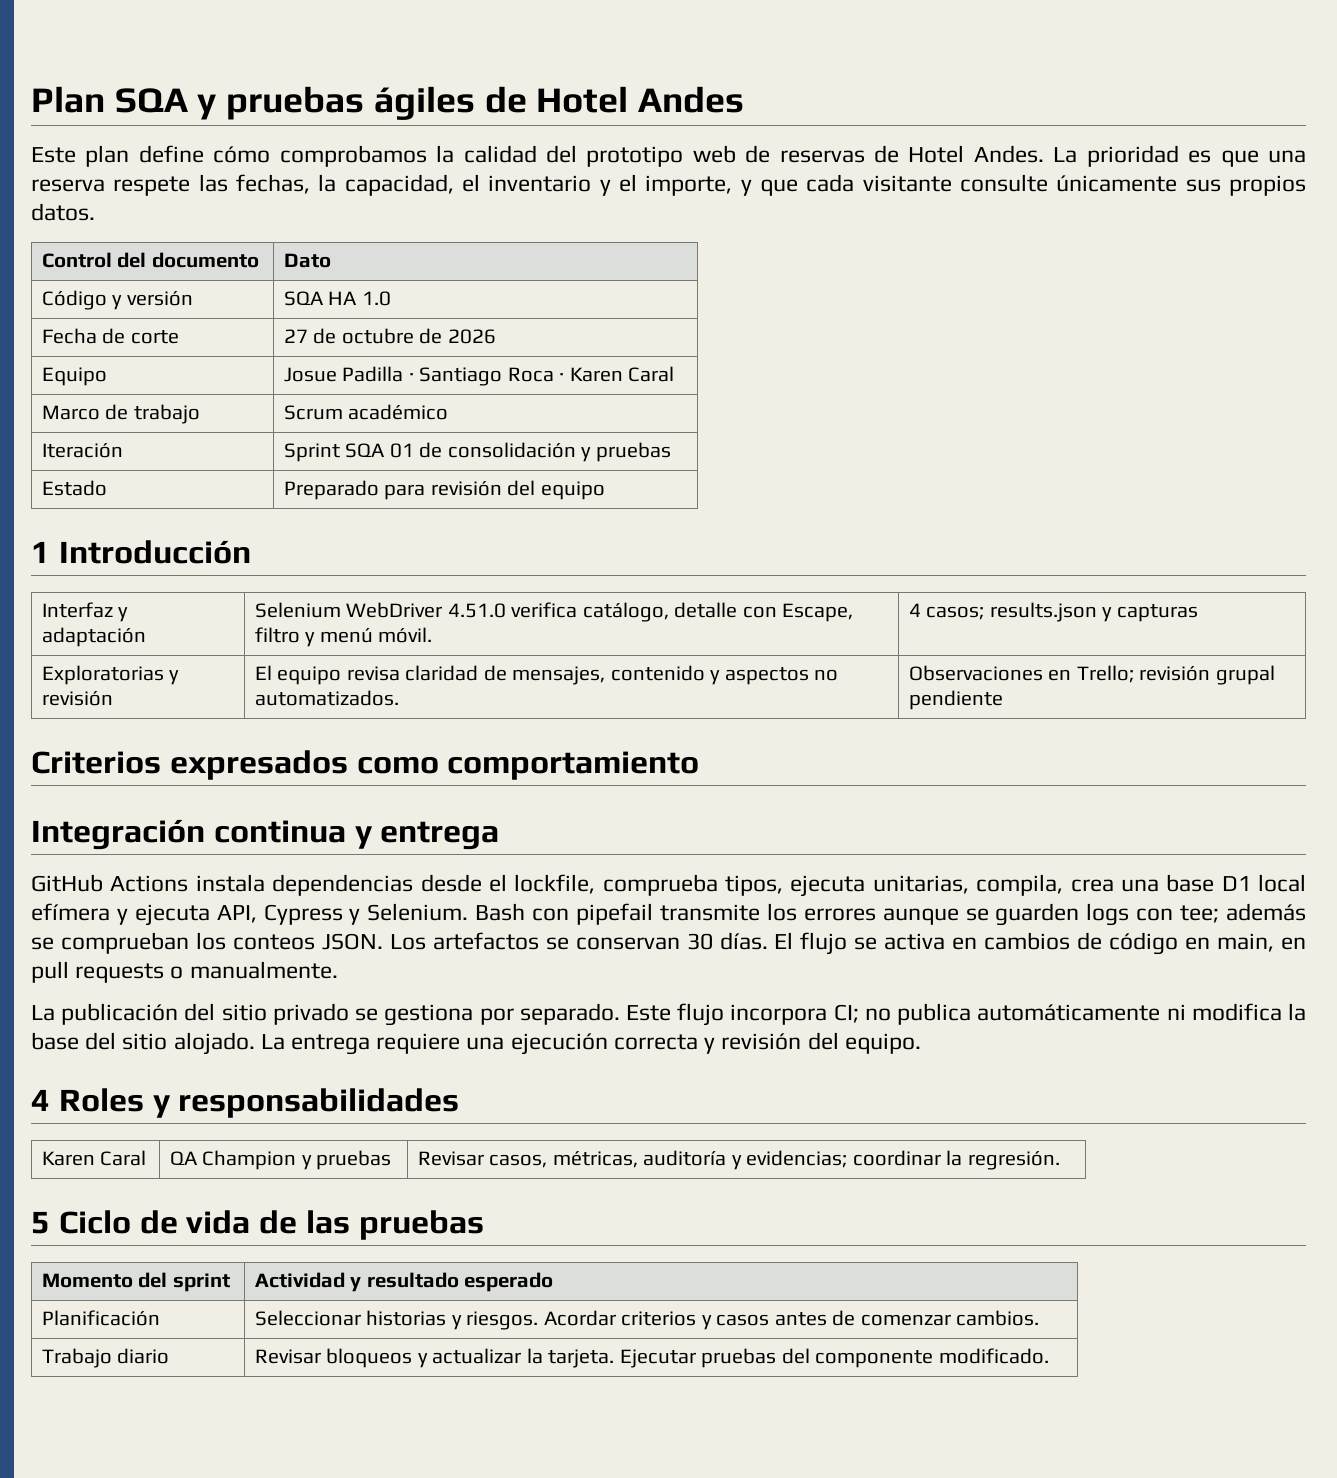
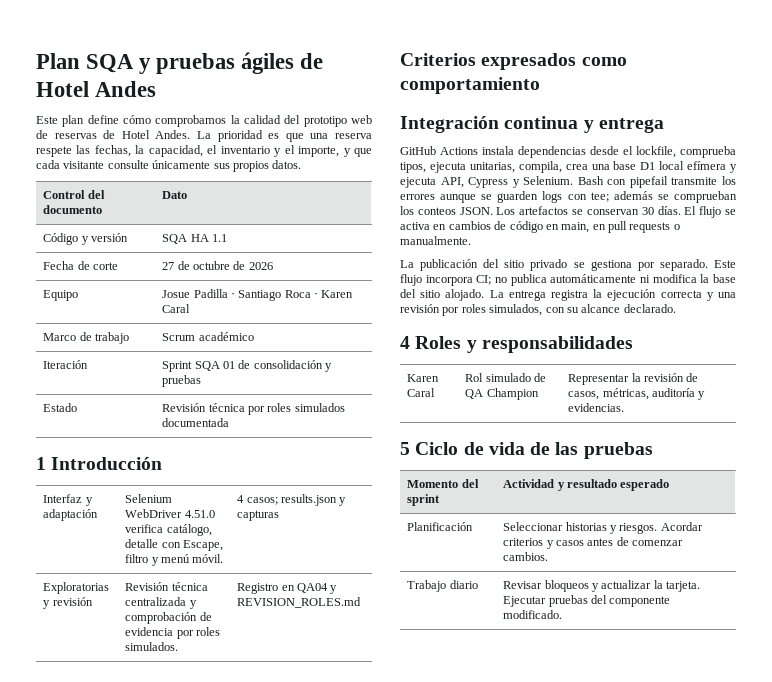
[361,291,391,306] 1.0 -> [211,234,227,242] 1.1
[283,480,605,500] Preparado para revisión del equipo -> [162,403,345,415] [162,418,230,427] Revisión técnica por roles simulados documentada
[254,665,839,685] [254,690,399,706] [908,665,1275,685] [908,690,1003,710] El equipo revisa claridad de mensajes, contenido y aspectos no automatizados. | Observaciones en Trello; revisión grupal pendiente -> [125,582,208,591] [125,597,197,609] [125,612,212,624] [125,627,220,639] [125,642,179,651] [237,583,338,594] [237,597,362,608] Revisión técnica centralizada y comprobación de evidencia por roles simulados. | Registro en QA04 y REVISION_ROLES.md
[376,1033,505,1054] requiere una -> [551,289,603,301] registra la
[721,1032,921,1054] revisión del equipo. -> [718,292,736,298] [400,304,676,316] una revisión por roles simulados, con su alcance declarado.
(147, 1158) none -> [465,373,546,382] Rol simulado de
[301,1150,392,1170] [417,1150,1060,1170] y pruebas | Revisar casos, métricas, auditoría y evidencias; coordinar la regresión. -> [568,373,699,385] [568,388,706,400] [568,403,625,412] | Representar la revisión de casos, métricas, auditoría y evidencias.

